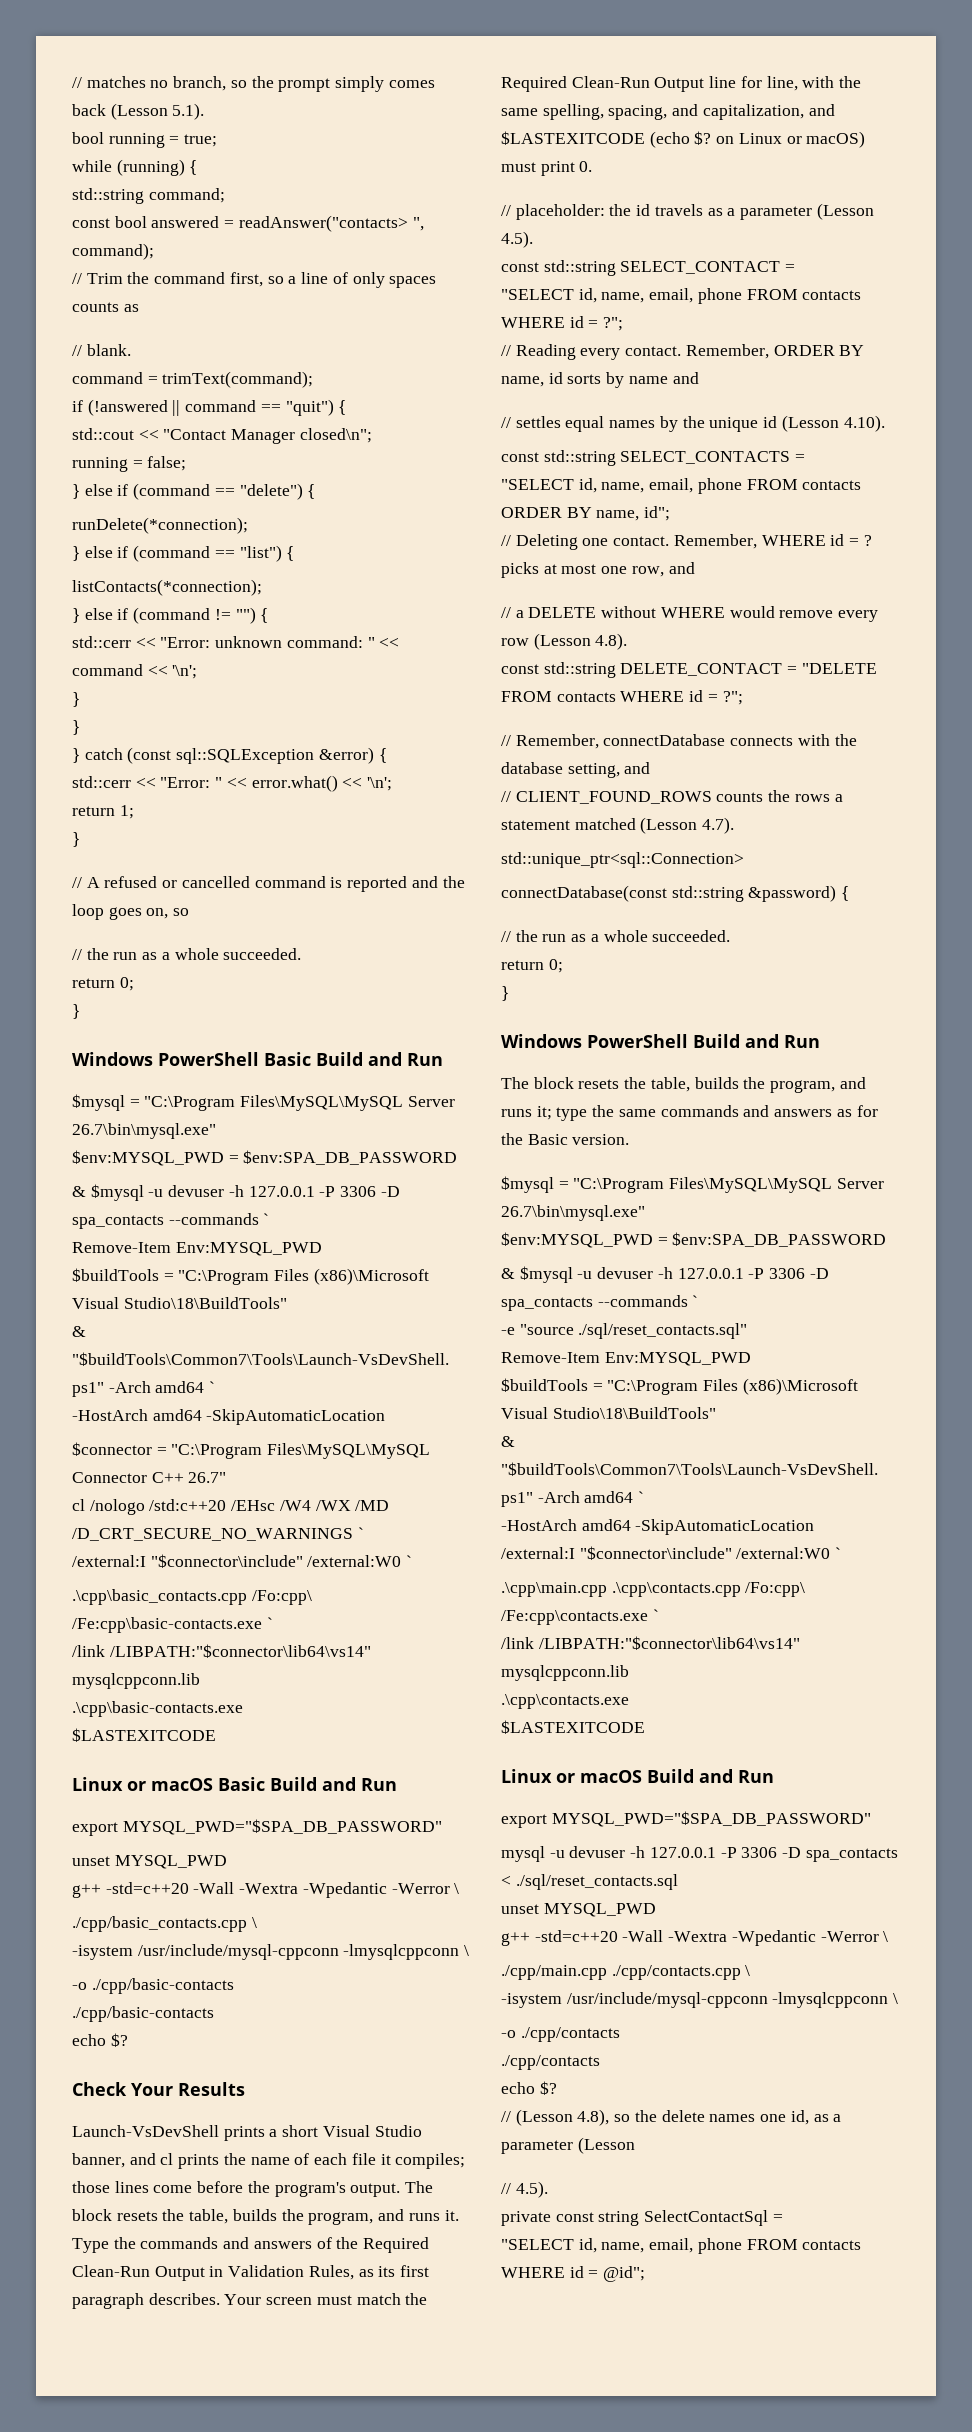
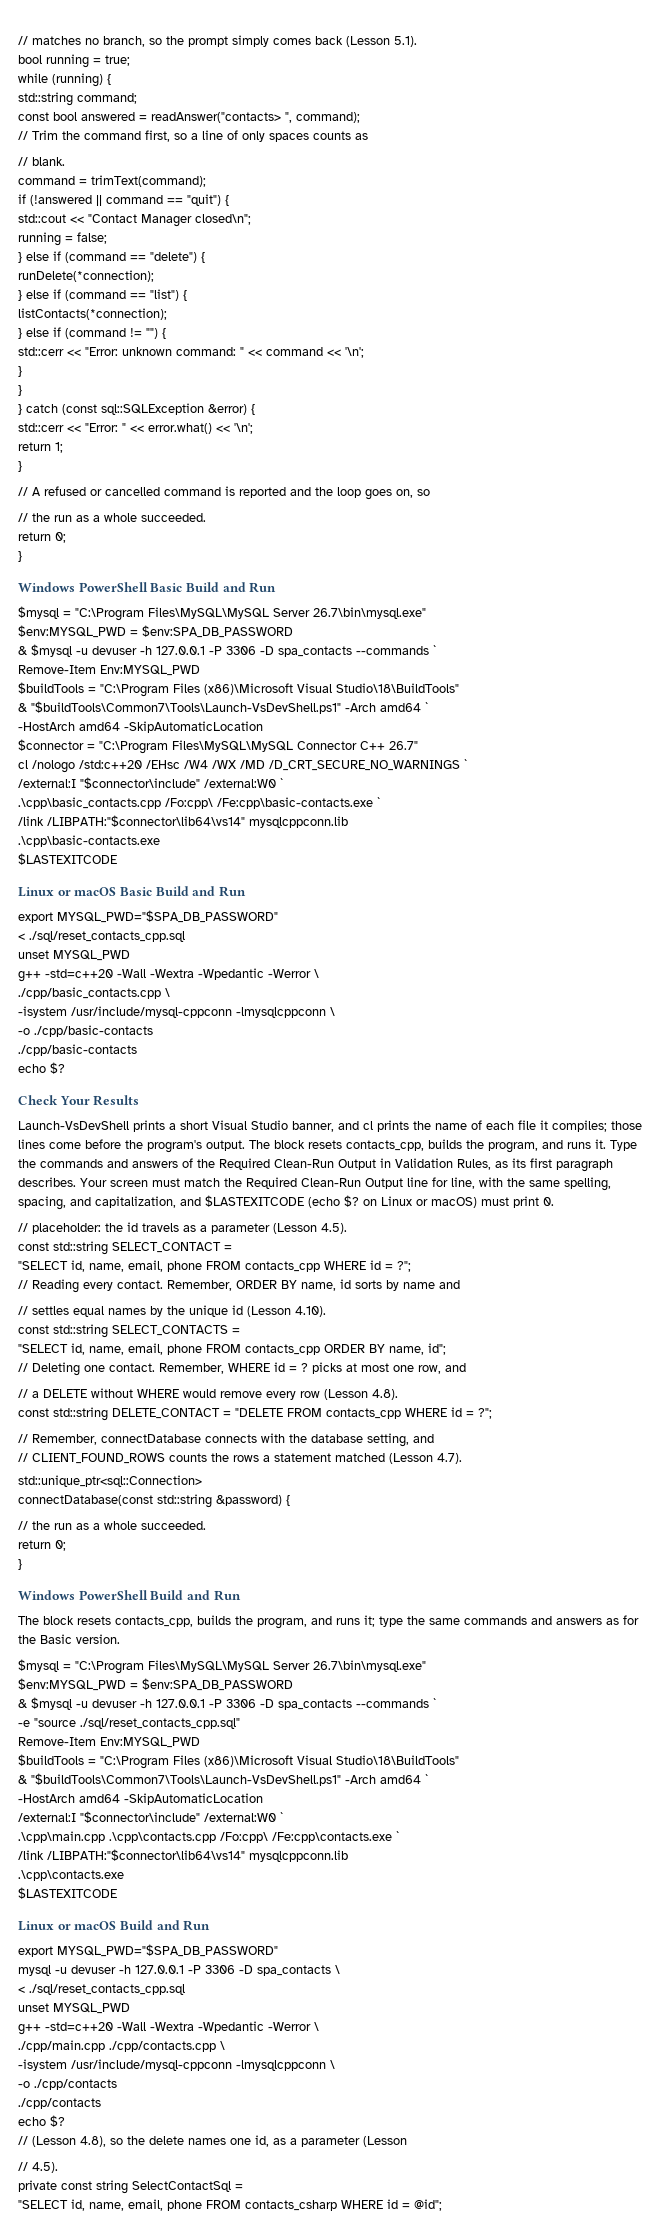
(442, 1827) none -> [18,931,185,942] // < ./sql/reset_contacts_cpp.sql
[162,2209,229,2224] the table, -> [346,1140,424,1151] contacts_cpp,
[802,290,862,300] contacts -> [245,1261,320,1272] contacts_cpp
[802,480,862,490] contacts -> [245,1344,320,1355] contacts_cpp
[556,692,616,702] contacts -> [326,1408,401,1419] contacts_cpp
[624,1077,690,1092] the table, -> [115,1616,193,1627] contacts_cpp,
[578,1323,748,1339] ./sql/reset_contacts.sql" -> [80,1718,240,1729] ./sql/reset_contacts_cpp.sql"
[501,1874,678,1890] < ./sql/reset_contacts.sql -> [335,1965,340,1974] [18,1984,185,1995] \ // < ./sql/reset_contacts_cpp.sql
[802,2240,862,2250] contacts -> [245,2200,337,2211] contacts_csharp

